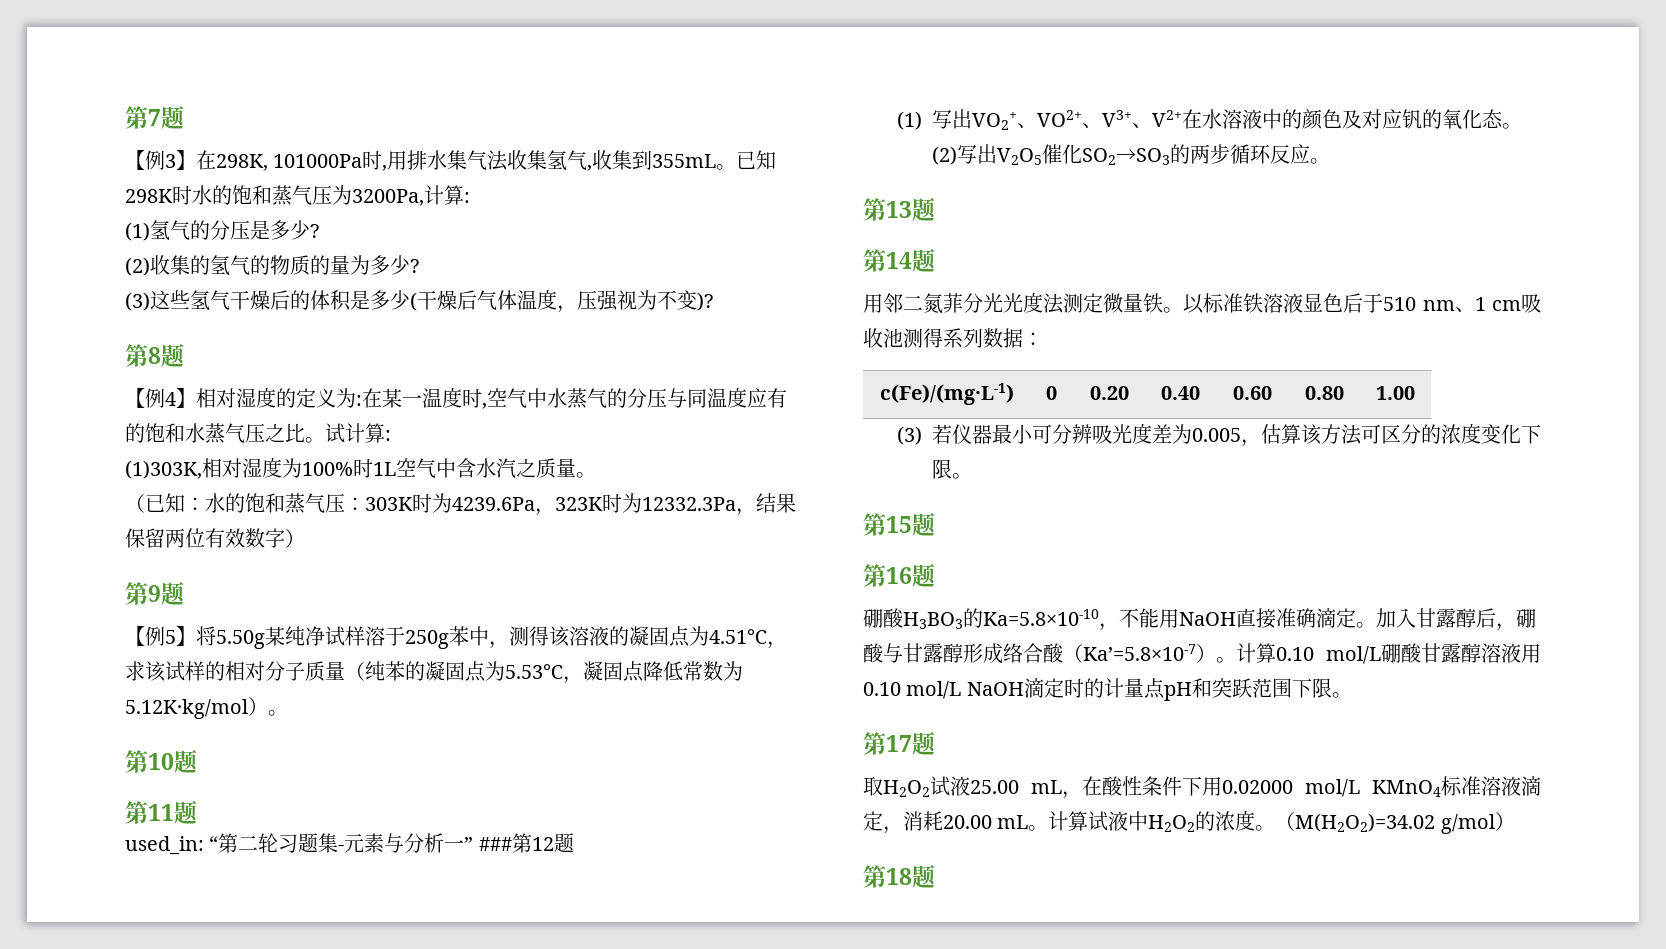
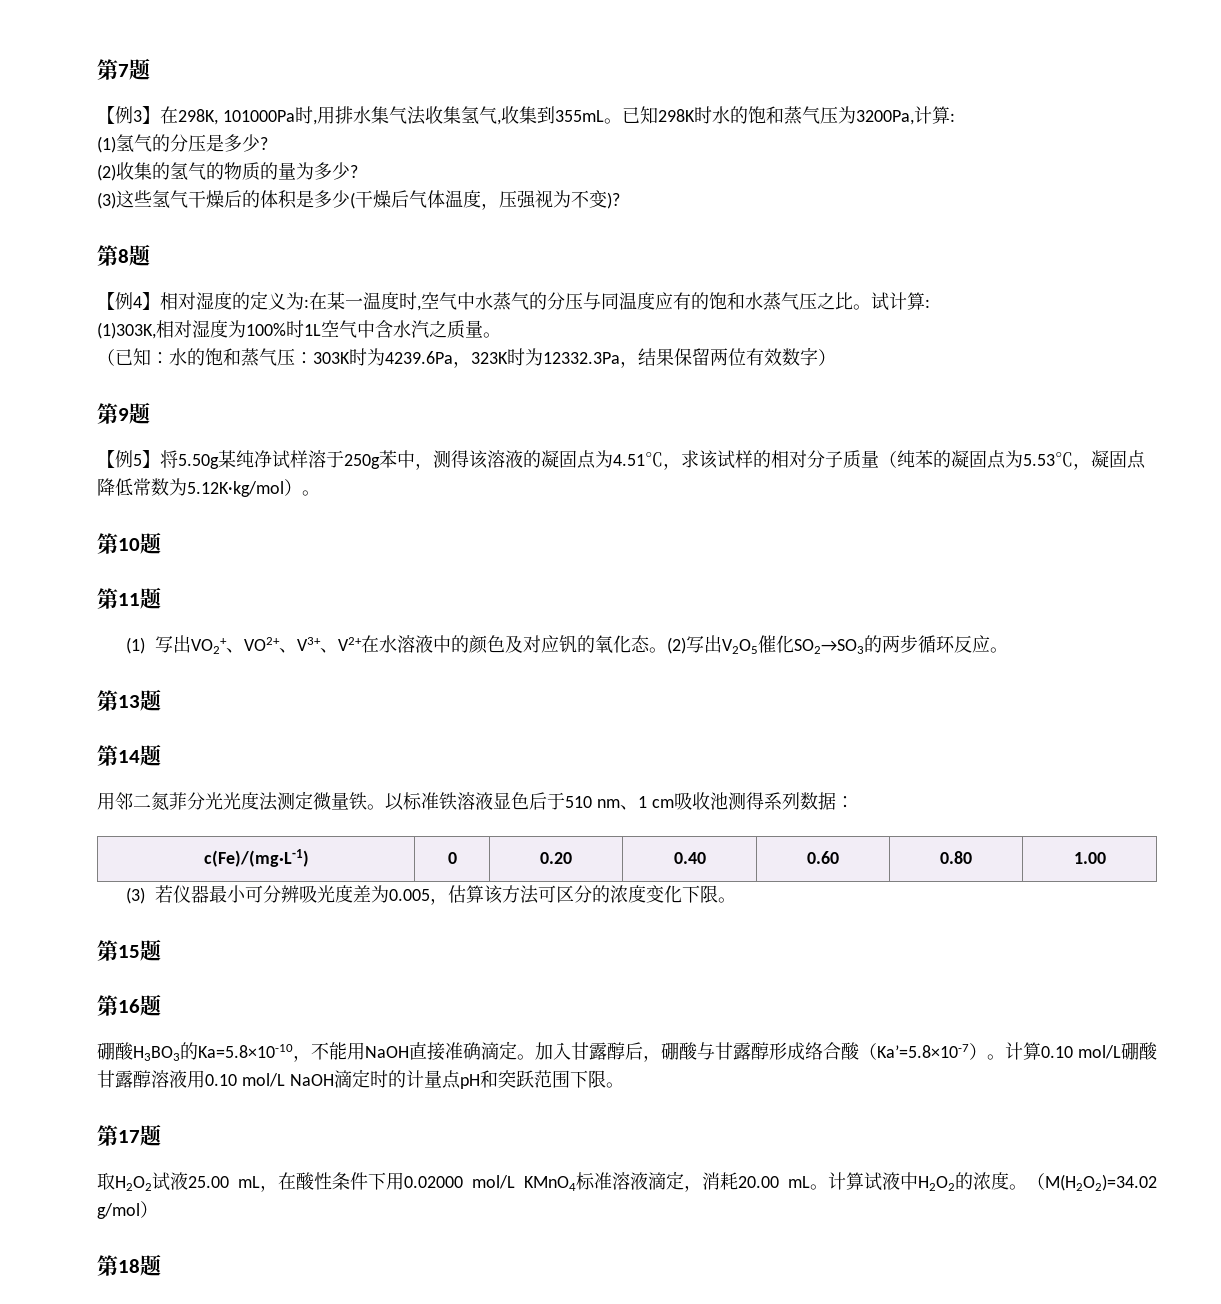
[125,833,574,855] // used_in: “第二轮习题集-元素与分析一” ###第12题 -> (161, 598) none

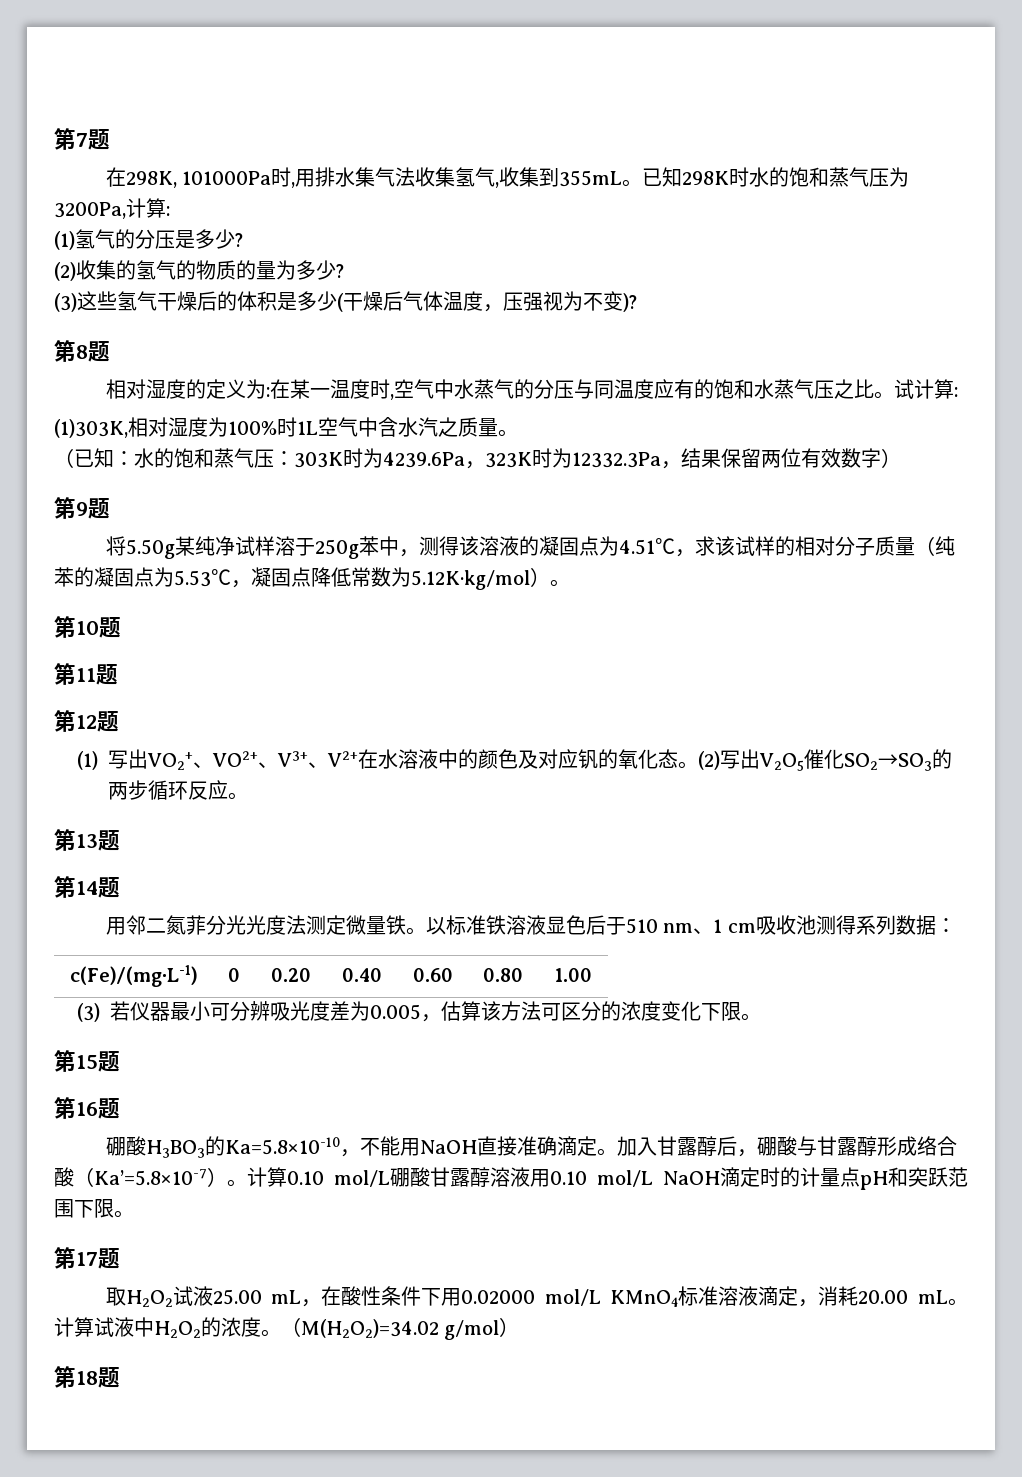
[97,106,160,124] 【例3】 -> (110, 139) none
[97,292,160,310] 【例4】 -> (110, 351) none
[97,450,160,468] 【例5】 -> (110, 508) none
(161, 598) none -> [54,710,119,732] // 第12题

